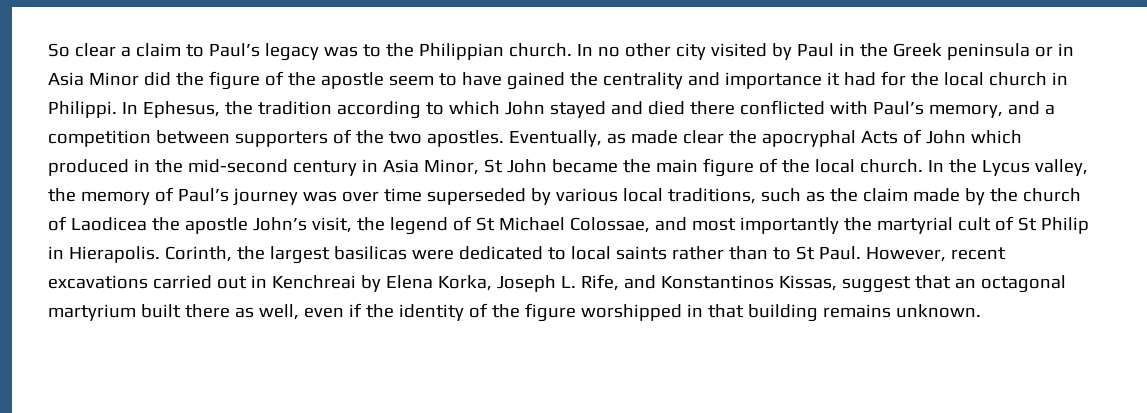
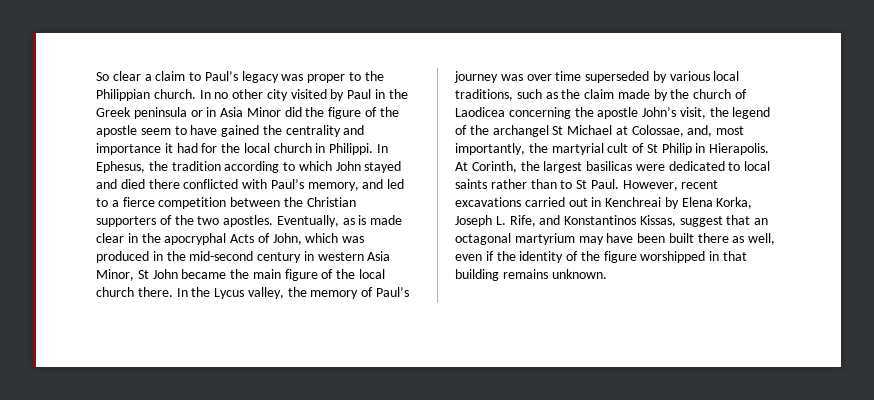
(358, 51) none -> [307,74,346,83] proper
[1044,104,1055,115] [48,130,230,147] a competition between -> [387,179,405,189] [96,197,356,209] led to a fierce competition between the Christian
(626, 138) none -> [358,215,367,225] is
(724, 137) none -> [127,233,138,243] in
[925,130,1022,144] John which -> [272,233,365,245] John, which was
(378, 165) none -> [317,252,364,261] western
[859,159,923,173] church. -> [96,287,173,297] church there.
(147, 224) none -> [508,107,571,119] concerning
[475,217,839,234] St Michael Colossae, and most importantly -> [469,125,745,137] [455,143,525,155] the archangel St Michael at Colossae, and, most importantly,
(160, 254) none -> [455,162,468,171] At
(136, 312) none -> [578,233,666,245] may have been

